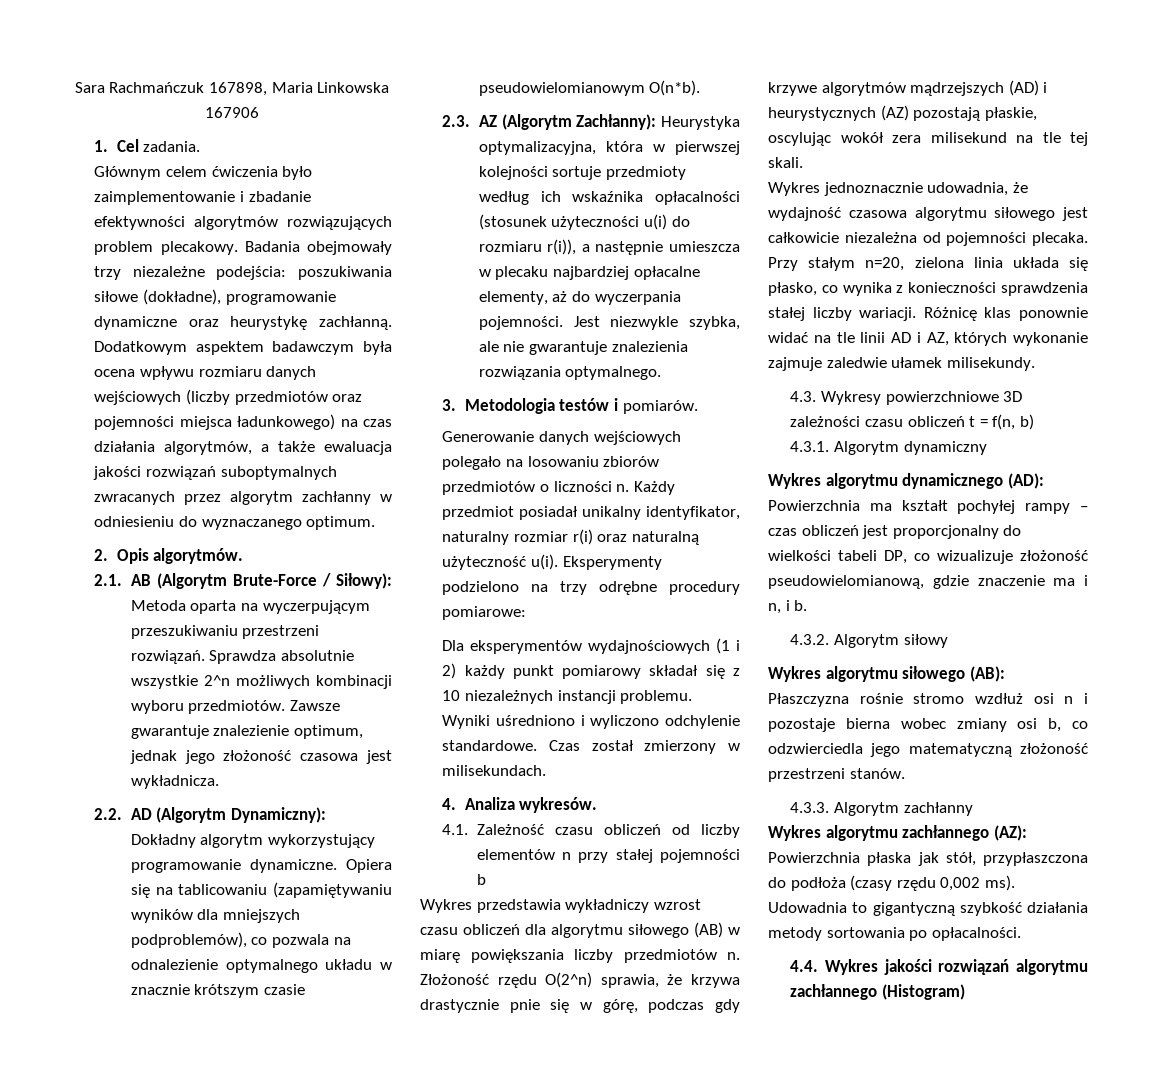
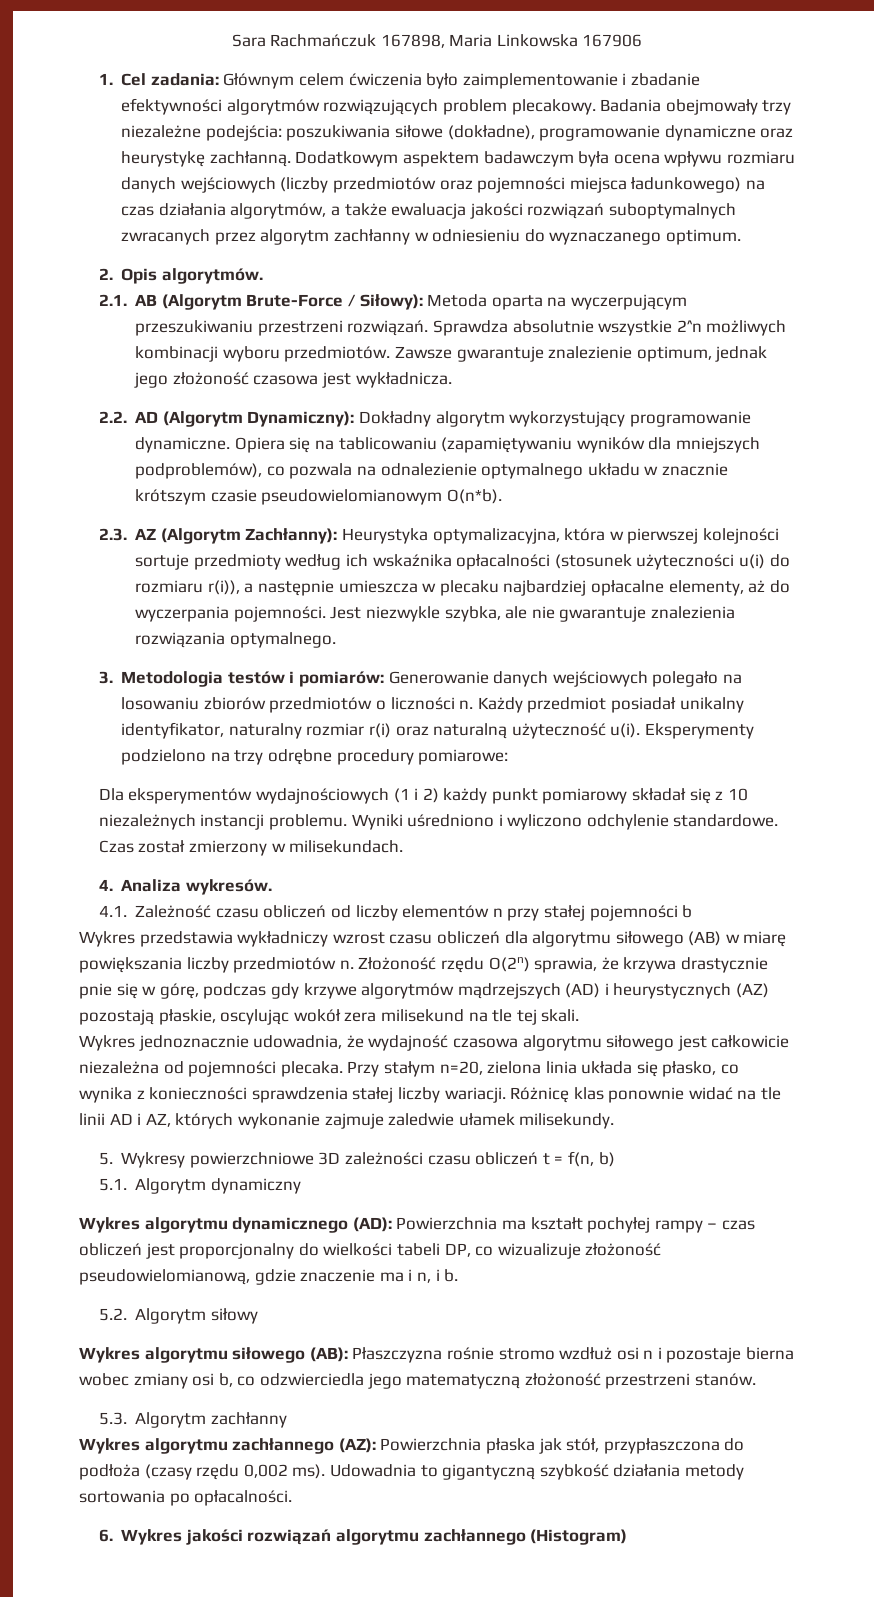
[143,141,201,152] zadania. // -> [150,73,219,86] zadania:
[622,400,698,414] pomiarów. // -> [298,671,384,687] pomiarów:
[545,972,593,988] O(2^n) -> [488,957,530,972] O(2n)
[790,391,817,402] 4.3. -> [98,1152,113,1165] 5.
[790,441,830,452] 4.3.1. -> [98,1178,127,1191] 5.1.
[790,634,830,645] 4.3.2. -> [98,1308,127,1321] 5.2.
[790,802,830,813] 4.3.3. -> [98,1412,127,1425] 5.3.
[790,960,819,972] 4.4. -> [98,1529,113,1542] 6.

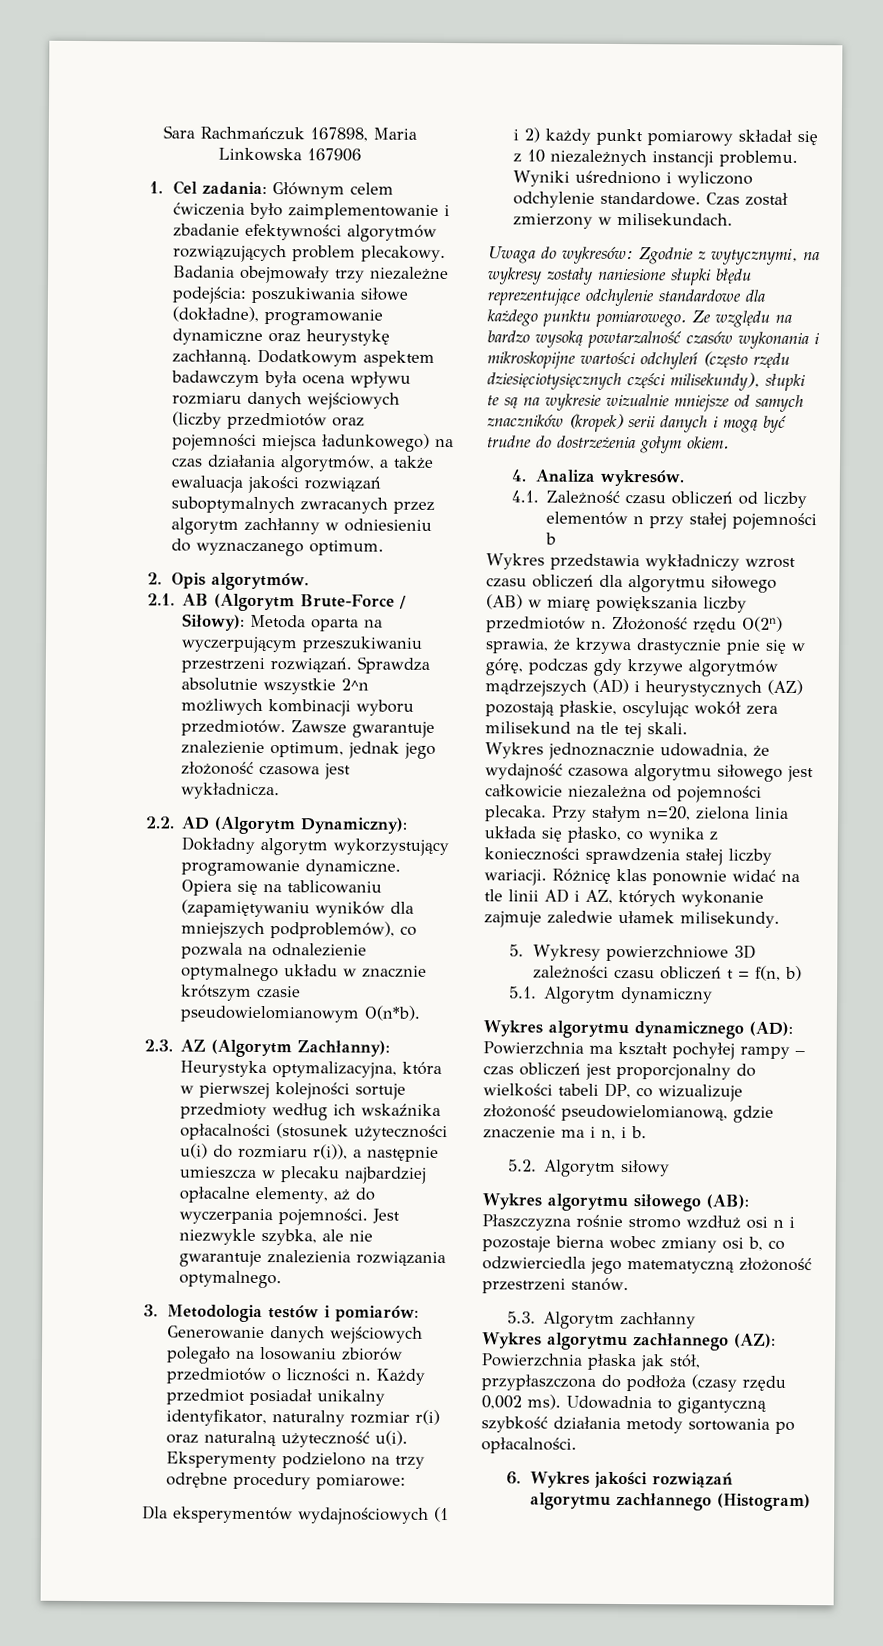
(404, 846) none -> [488,246,820,265] [488,267,752,286] [487,288,765,307] [487,309,792,328] [487,330,820,350] [487,351,790,370] [487,372,806,392] [487,393,804,413] [487,413,787,433] [487,435,730,454] // Uwaga do wykresów: Zgodnie z wytycznymi, na wykresy zostały naniesione słupki błędu reprezentujące odchylenie standardowe dla każdego punktu pomiarowego. Ze względu na bardzo wysoką powtarzalność czasów wykonania i mikroskopijne wartości odchyleń (często rzędu dziesięciotysięcznych części milisekundy), słupki te są na wykresie wizualnie mniejsze od samych znaczników (kropek) serii danych i mogą być trudne do dostrzeżenia gołym okiem.

